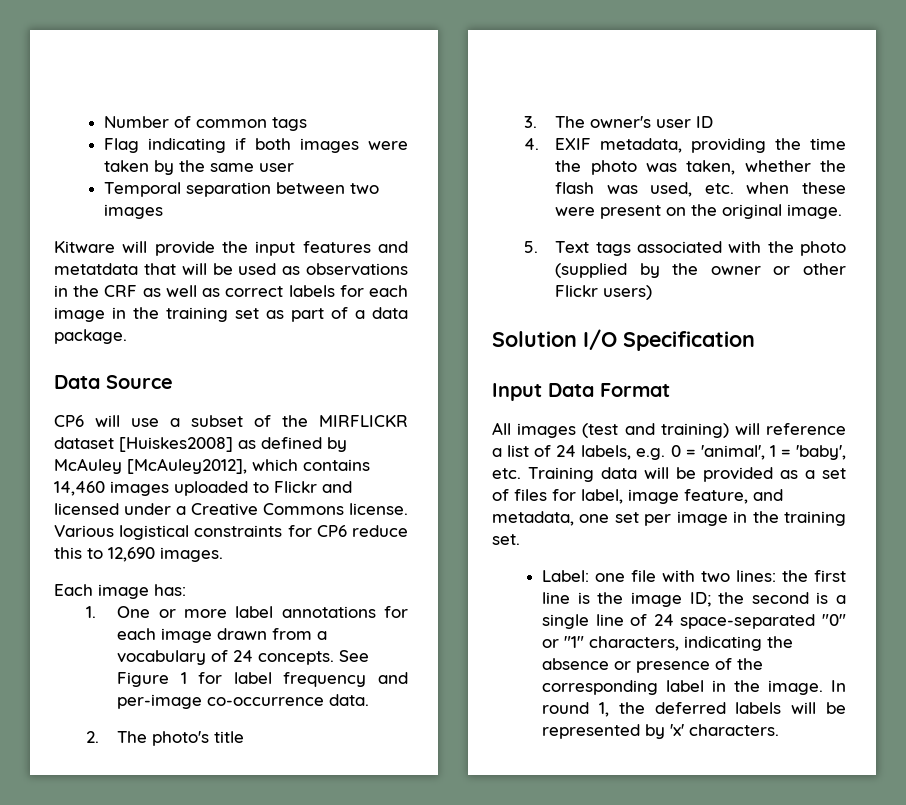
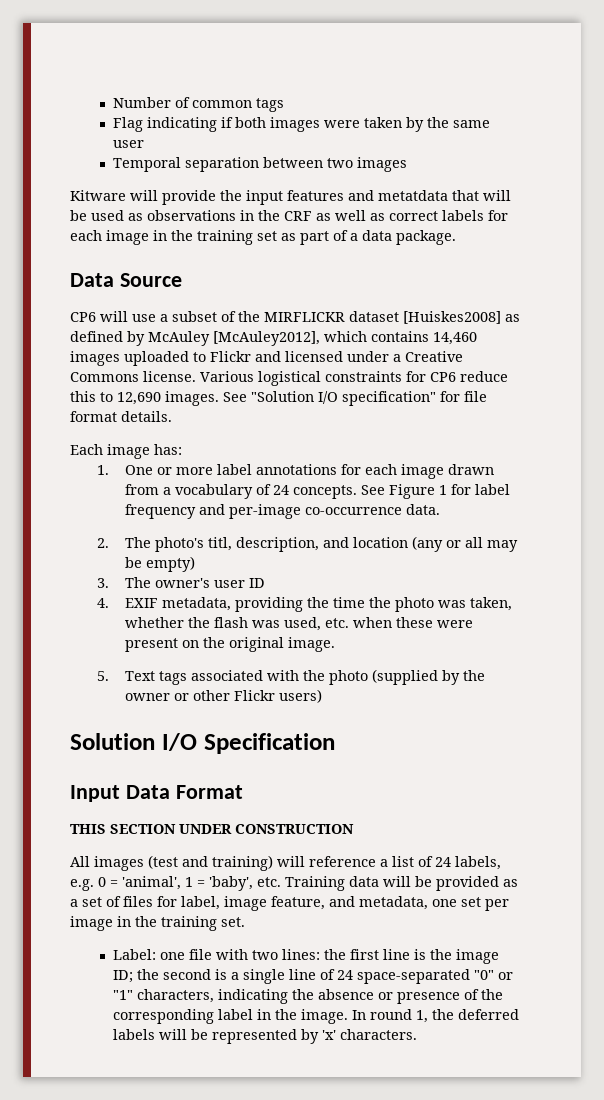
(223, 554) none -> [223,391,487,406] [70,411,172,422] See "Solution I/O specification" for file format details.
[214,731,245,743] title -> [207,536,518,552] [124,556,195,572] titl, description, and location (any or all may be empty)
(670, 390) none -> [70,824,354,834] // THIS SECTION UNDER CONSTRUCTION

